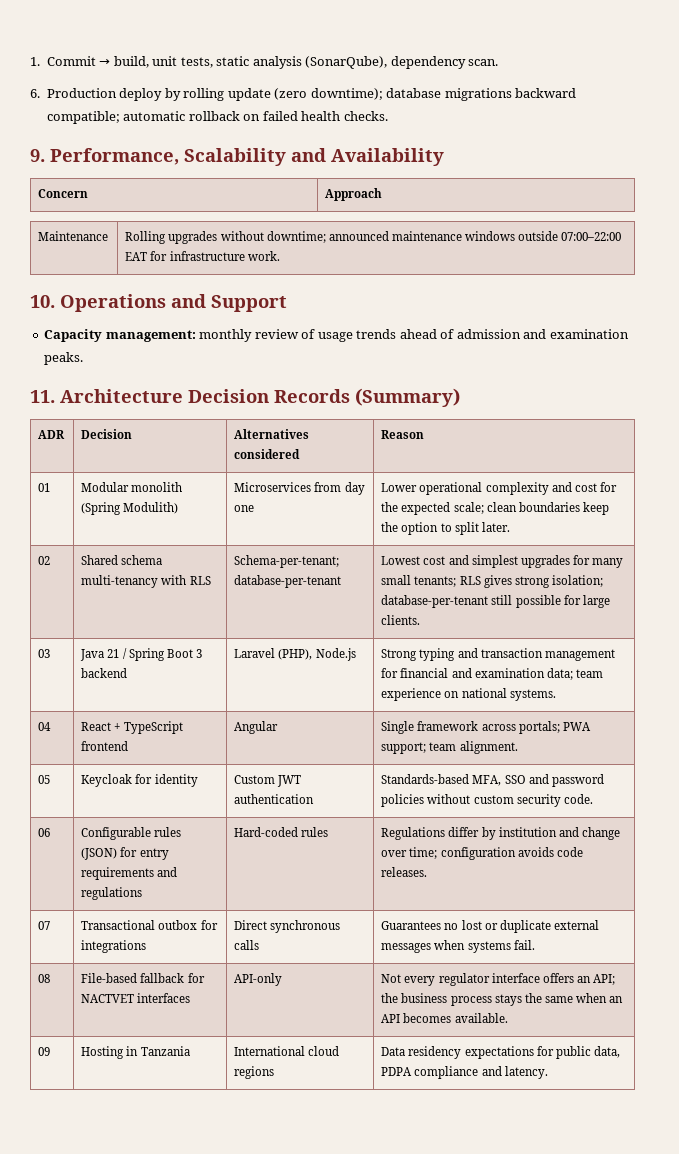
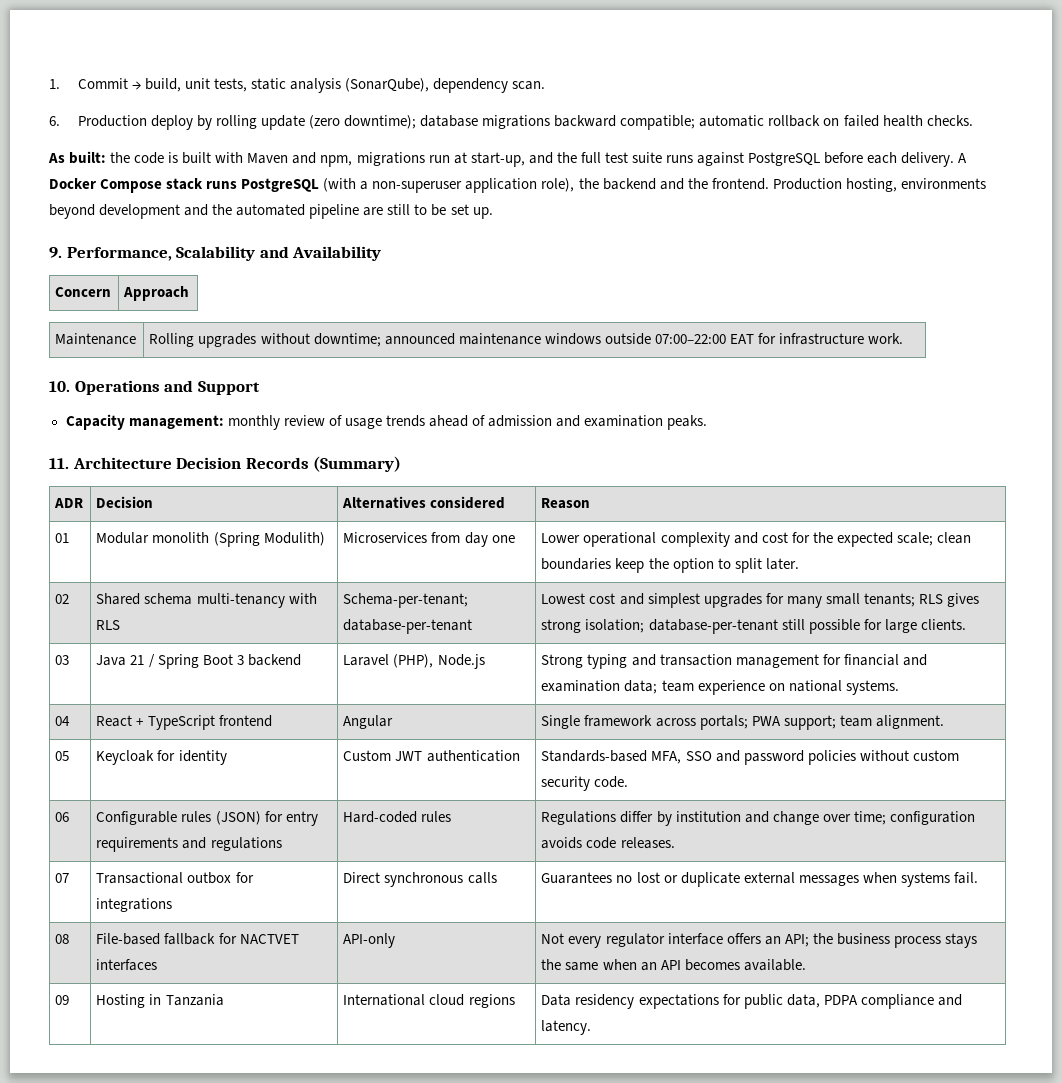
(388, 116) none -> [48,151,968,167] [49,178,986,193] [49,204,493,219] // As built: the code is built with Maven and npm, migrations run at start-up, and the full test suite runs against PostgreSQL before each delivery. A Docker Compose stack runs PostgreSQL (with a non-superuser application role), the backend and the frontend. Production hosting, environments beyond development and the automated pipeline are still to be set up.

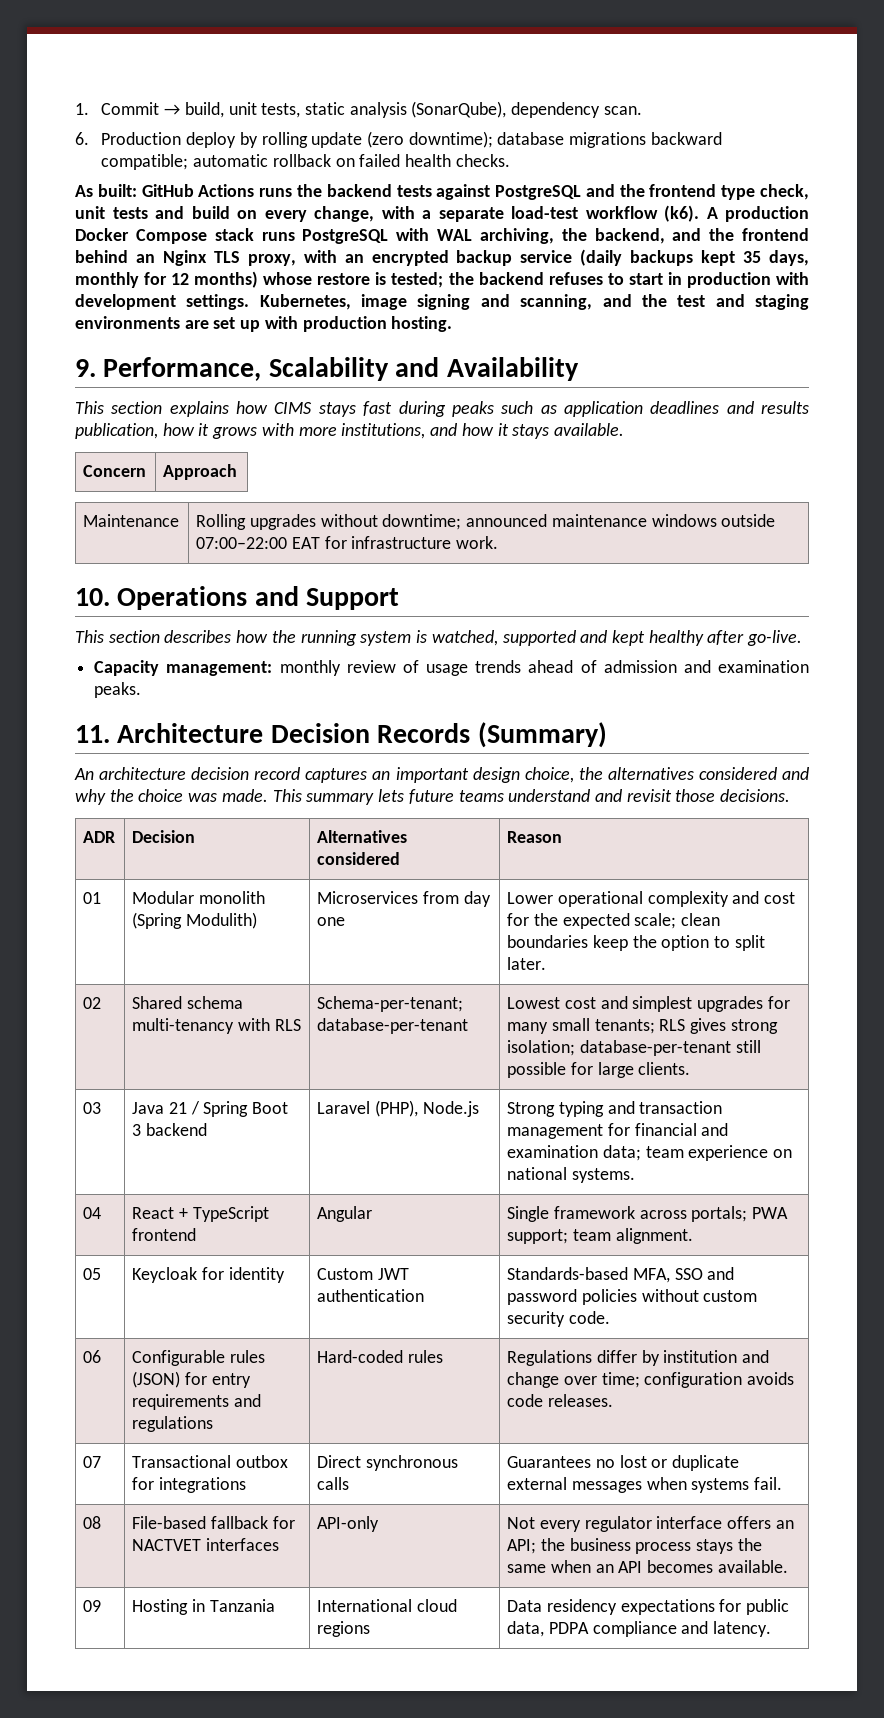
[110,152,968,167] the code is built with Maven and npm, migrations run at start-up, and the full test suite runs against PostgreSQL before each delivery. A -> [141,184,810,200] [75,205,809,222] GitHub Actions runs the backend tests against PostgreSQL and the frontend type check, unit tests and build on every change, with a separate load-test workflow (k6). A production
[323,178,986,193] [49,204,493,219] (with a non-superuser application role), the backend and the frontend. Production hosting, environments beyond development and the automated pipeline are still to be set up. -> [396,228,810,244] [75,249,810,266] [75,271,810,288] [75,294,810,310] [75,316,453,332] with WAL archiving, the backend, and the frontend behind an Nginx TLS proxy, with an encrypted backup service (daily backups kept 35 days, monthly for 12 months) whose restore is tested; the backend refuses to start in production with development settings. Kubernetes, image signing and scanning, and the test and staging environments are set up with production hosting.
(382, 253) none -> [75,401,809,417] [75,423,624,439] // This section explains how CIMS stays fast during peaks such as application deadlines and results publication, how it grows with more institutions, and how it stays available.
(260, 388) none -> [75,630,803,646] // This section describes how the running system is watched, supported and kept healthy after go-live.
(402, 464) none -> [74,767,810,783] [75,789,791,805] // An architecture decision record captures an important design choice, the alternatives considered and why the choice was made. This summary lets future teams understand and revisit those decisions.

